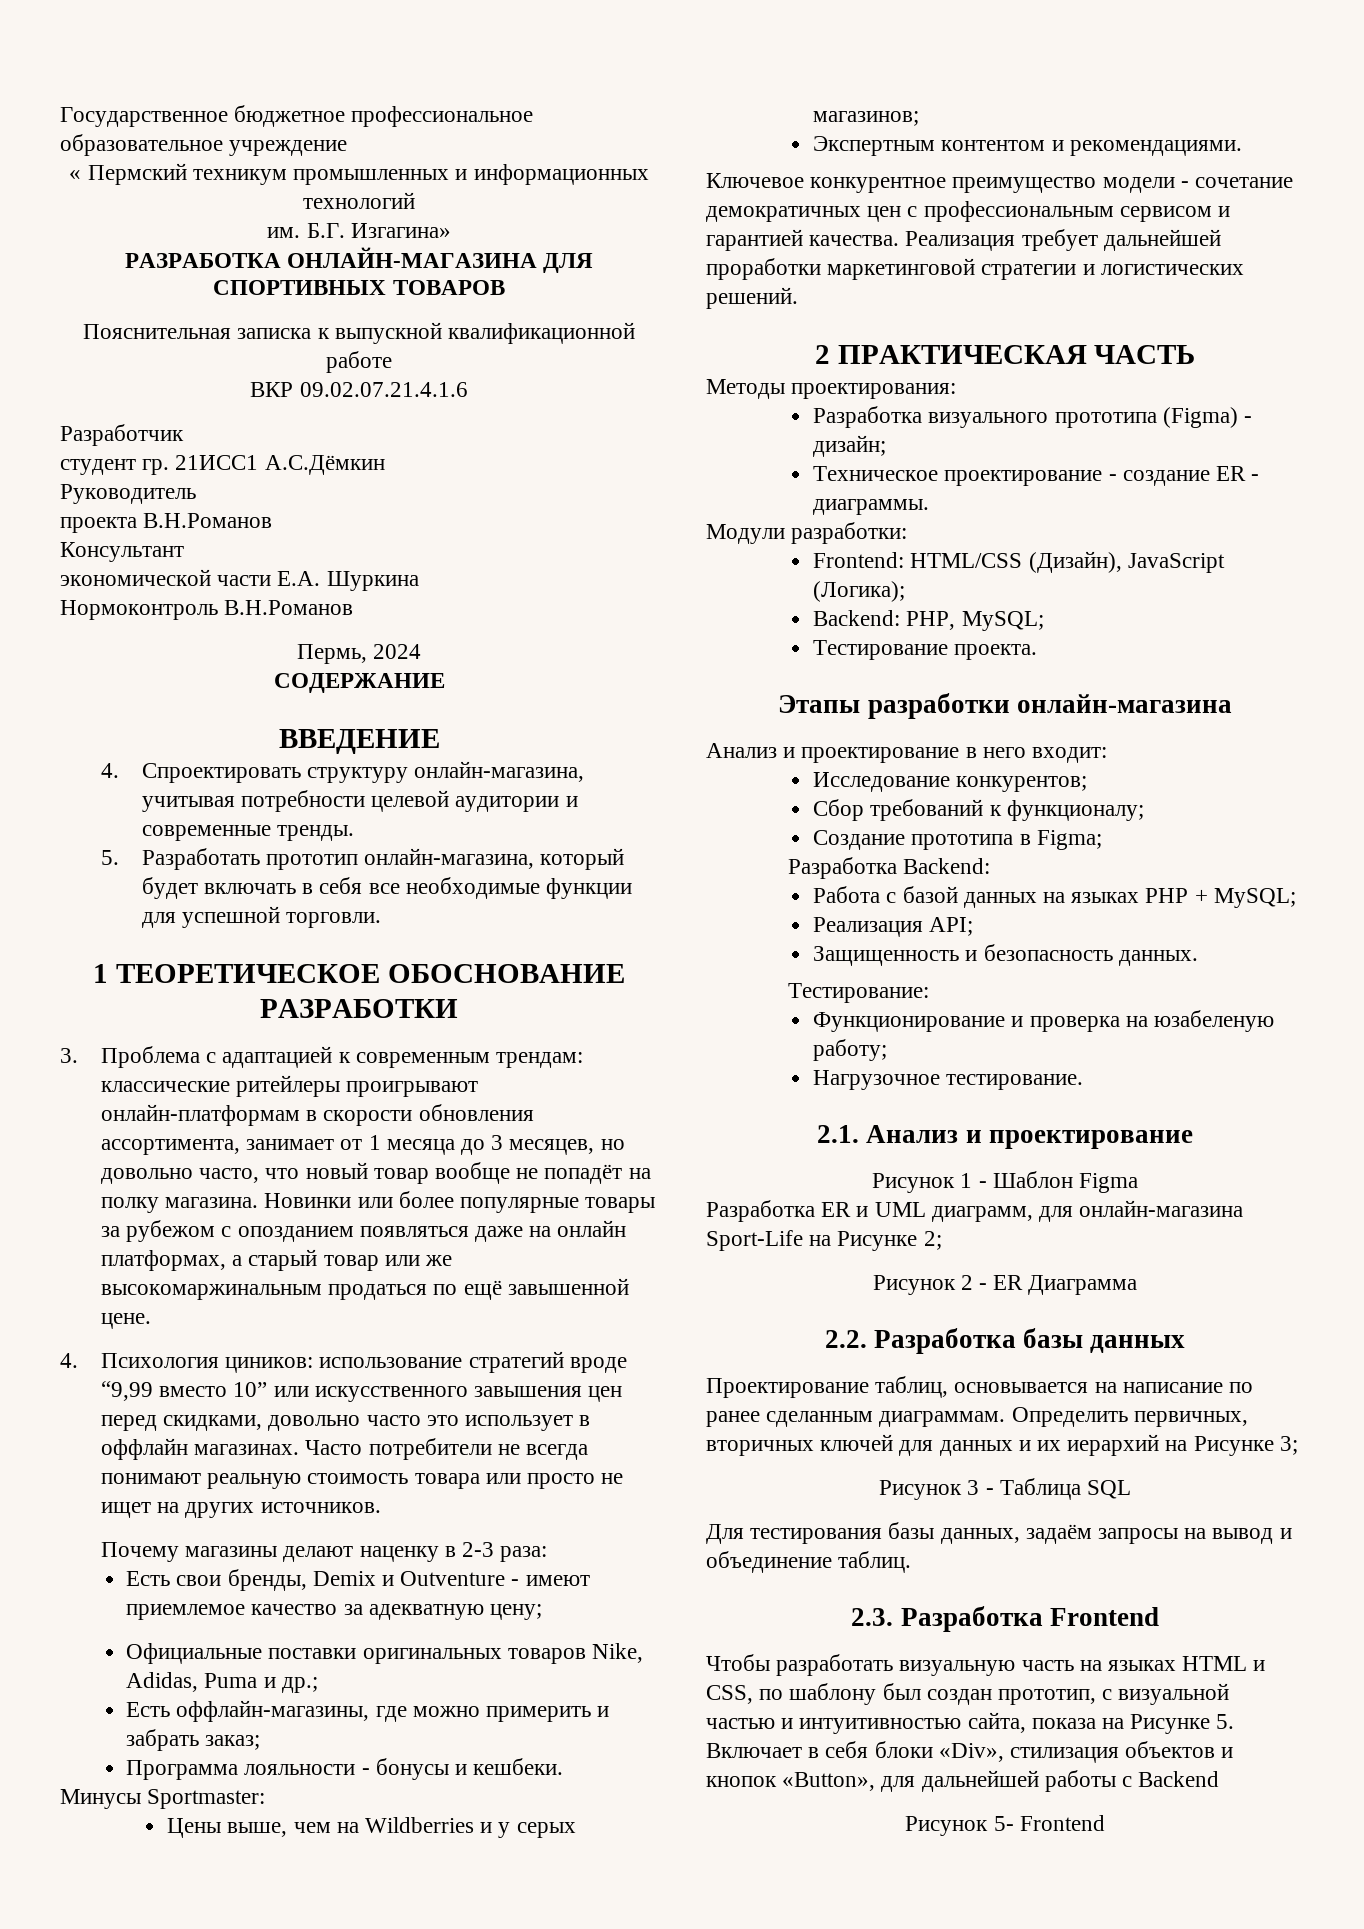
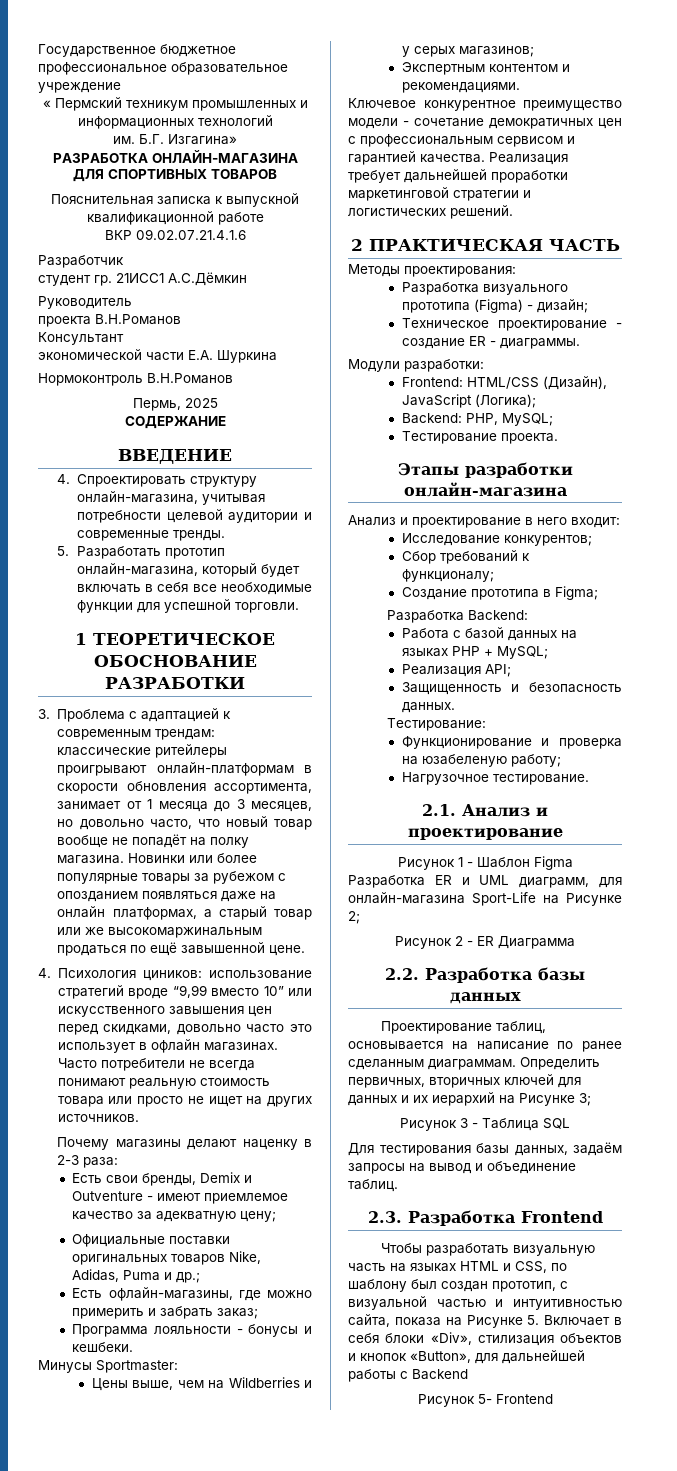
[373,644,422,659] 2024 -> [184,398,218,408] 2025
[100,1438,188,1460] оффлайн -> [150,1039,200,1053] офлайн
[176,1700,370,1722] оффлайн-магазины, -> [108,1287,233,1301] офлайн-магазины,

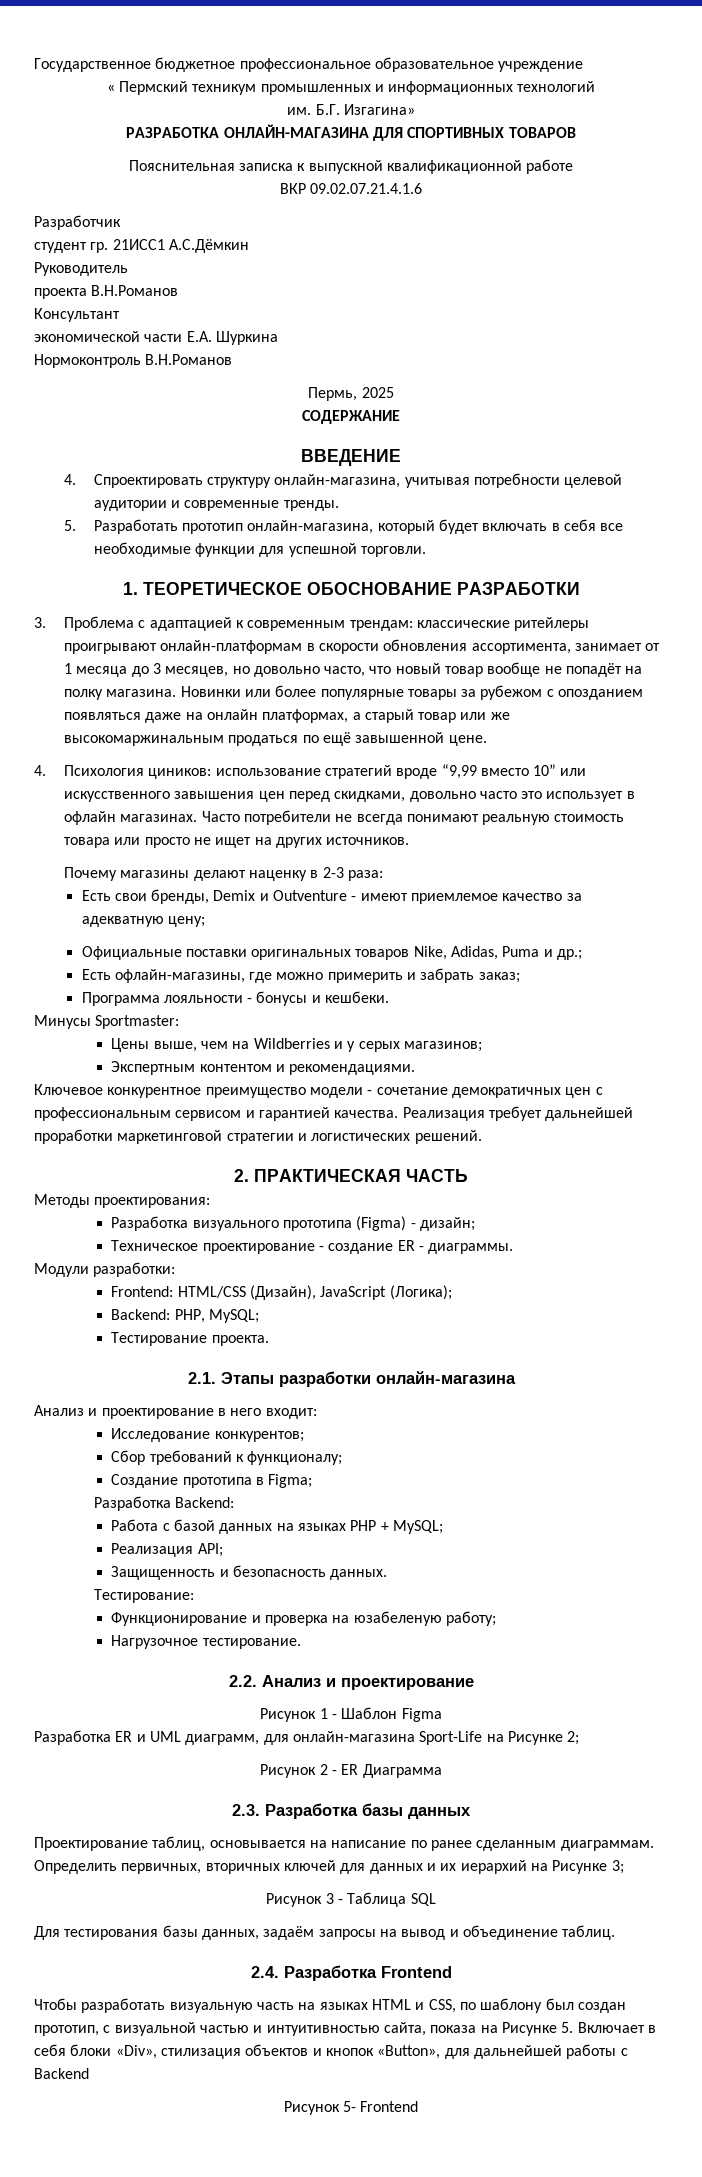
[75,633,87,645] 1 -> [122,582,138,595] 1.
[350,239,363,251] 2 -> [234,1169,249,1182] 2.
(558, 438) none -> [187,1372,216,1384] 2.1.
[422,804,456,816] 2.1. -> [228,1675,257,1687] 2.2.
[385,968,419,980] 2.2. -> [232,1804,260,1816] 2.3.
[367,1211,402,1223] 2.3. -> [250,1966,279,1978] 2.4.

